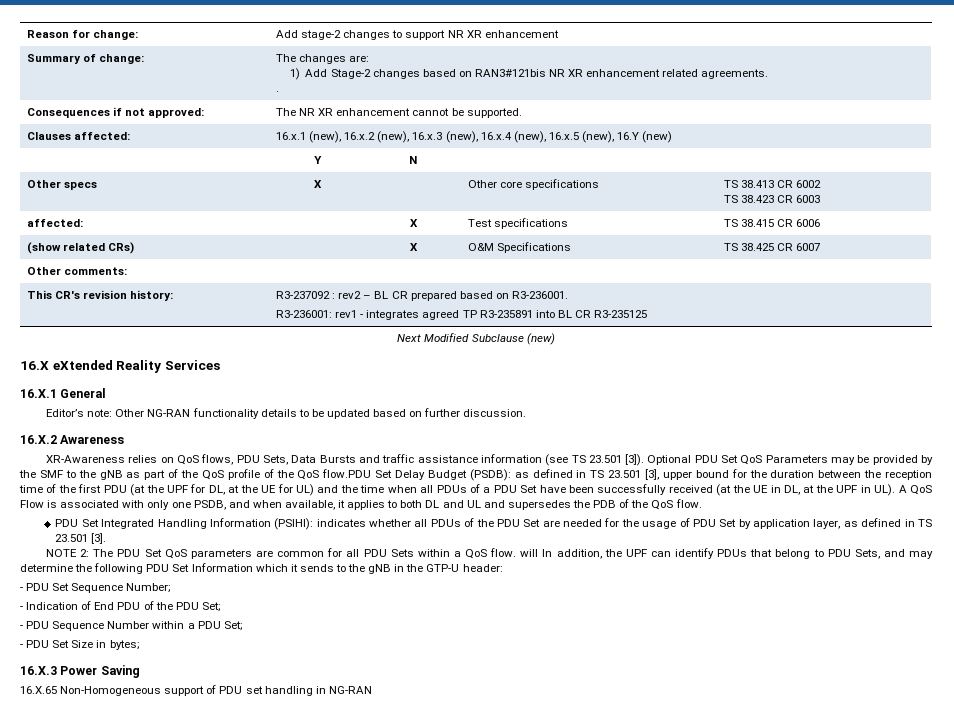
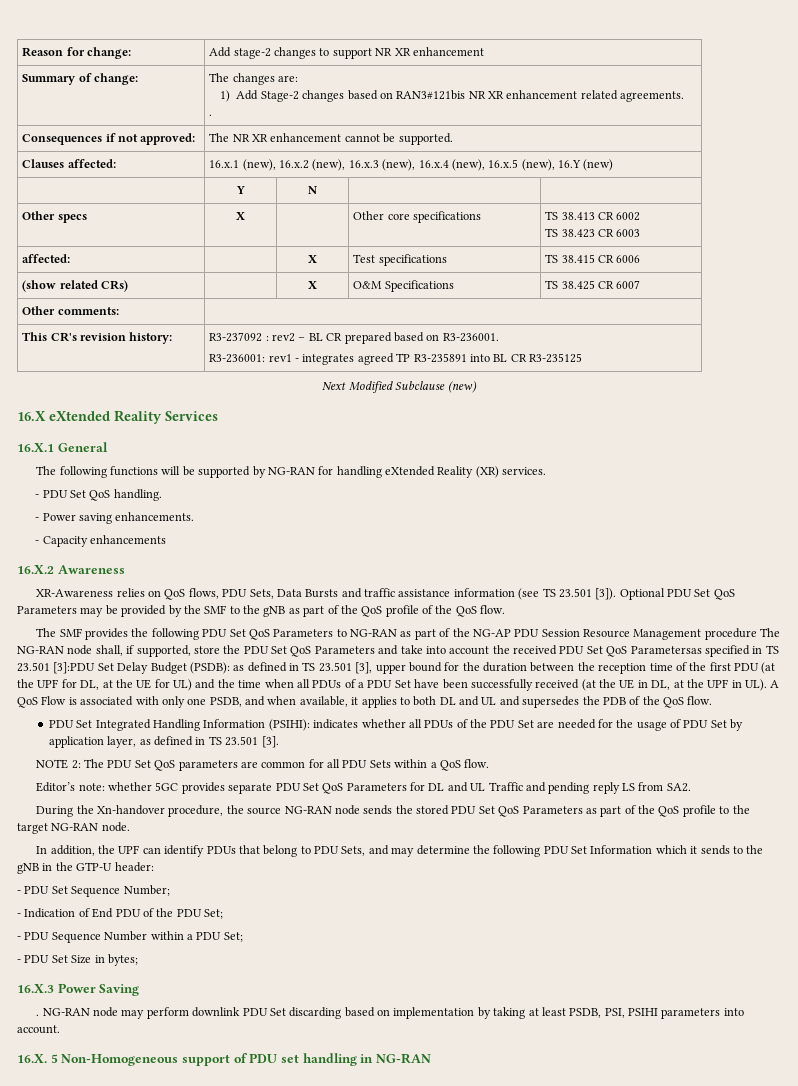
[46,408,527,419] Editor’s note: Other NG-RAN functionality details to be updated based on further discussion. -> [36,466,547,478] [35,489,162,501] [35,512,195,524] [35,535,166,547] The following functions will be supported by NG-RAN for handling eXtended Reality (XR) services. // - PDU Set QoS handling. // - Power saving enhancements. // - Capacity enhancements
[322,469,372,478] flow.PDU -> [480,605,506,614] [36,628,781,640] [17,645,779,657] [17,662,96,674] flow. // The SMF provides the following PDU Set QoS Parameters to NG-RAN as part of the NG-AP PDU Session Resource Management procedure The NG-RAN node shall, if supported, store the PDU Set QoS Parameters and take into account the received PDU Set QoS Parametersas specified in TS 23.501 [3]:PDU
[520,549,539,557] will -> [36,782,691,794] [36,805,750,817] [17,822,130,834] // Editor’s note: whether 5GC provides separate PDU Set QoS Parameters for DL and UL Traffic and pending reply LS from SA2. // During the Xn-handover procedure, the source NG-RAN node sends the stored PDU Set QoS Parameters as part of the QoS profile to the target NG-RAN node. //
[20,686,57,694] 16.X.65 -> [36,1007,744,1019] [17,1025,60,1034] [17,1054,58,1063] . NG-RAN node may perform downlink PDU Set discarding based on implementation by taking at least PSDB, PSI, PSIHI parameters into account. // 16.X. 5

